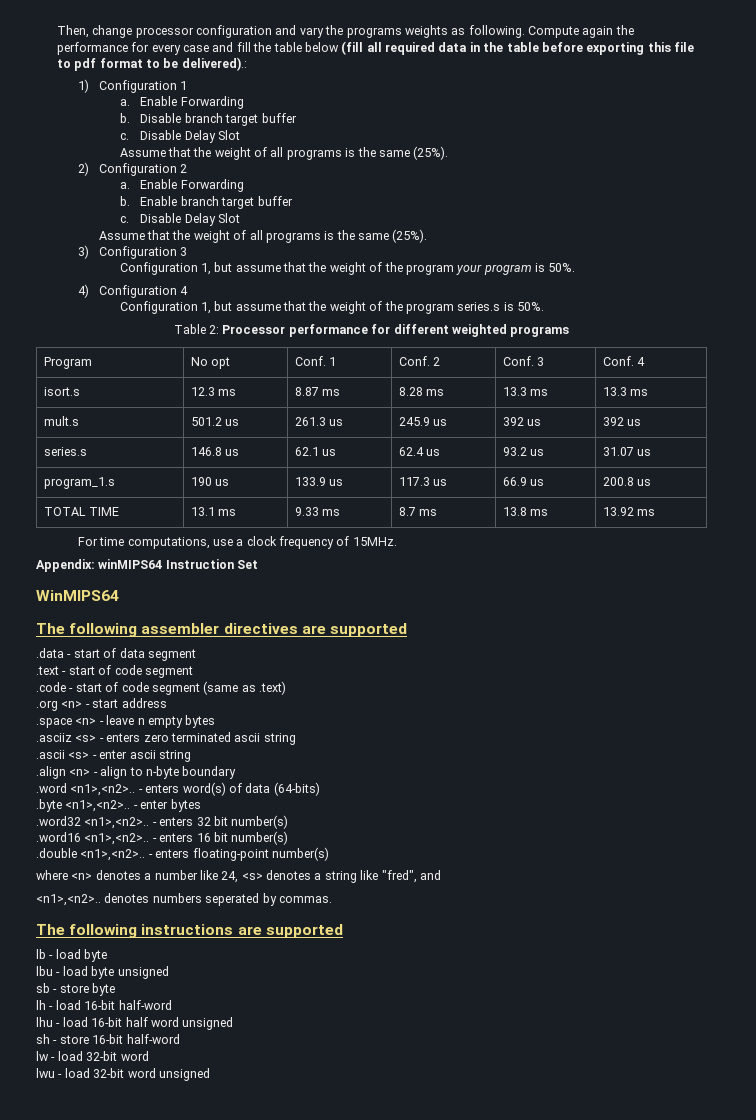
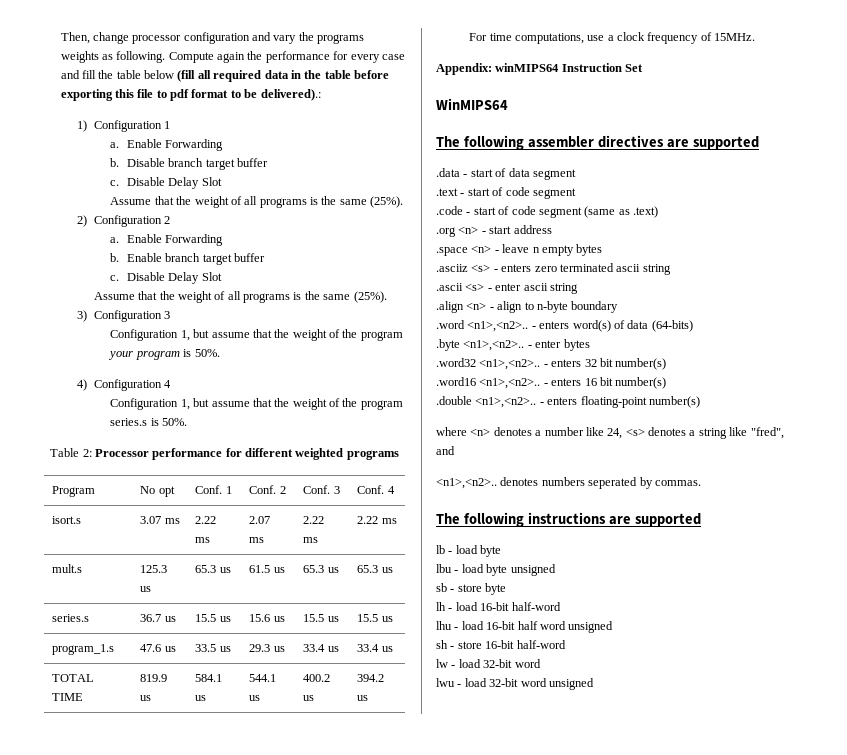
[190,387,236,396] [294,387,340,396] [398,387,444,396] [502,387,548,396] [602,387,627,396] 12.3 ms | 8.87 ms | 8.28 ms | 13.3 ms | 13.3 -> [140,516,180,524] [195,516,217,524] [195,537,211,543] [249,516,271,524] [249,537,265,543] [303,516,325,524] [303,537,319,543] [357,516,379,524] 3.07 ms | 2.22 ms | 2.07 ms | 2.22 ms | 2.22
[190,417,239,426] [294,417,343,426] [398,417,447,426] [502,417,541,426] [602,417,624,426] 501.2 us | 261.3 us | 245.9 us | 392 us | 392 -> [140,565,168,573] [140,586,152,592] [195,565,231,573] [249,565,285,573] [303,565,339,573] [357,565,379,573] 125.3 us | 65.3 us | 61.5 us | 65.3 us | 65.3
[190,447,239,456] [294,447,336,456] [398,447,440,456] [502,447,544,456] [602,447,634,456] 146.8 us | 62.1 us | 62.4 us | 93.2 us | 31.07 -> [140,614,176,622] [195,614,231,622] [249,614,285,622] [303,614,339,622] [357,614,379,622] 36.7 us | 15.5 us | 15.6 us | 15.5 us | 15.5
[190,477,229,486] [294,477,343,486] [398,477,447,486] [502,477,544,486] [602,477,634,486] 190 us | 133.9 us | 117.3 us | 66.9 us | 200.8 -> [140,644,176,652] [195,644,231,652] [249,644,285,652] [303,644,339,652] [357,644,380,652] 47.6 us | 33.5 us | 29.3 us | 33.4 us | 33.4
[190,507,236,516] [294,507,340,516] [398,507,437,516] [502,507,548,516] [602,507,655,516] 13.1 ms | 9.33 ms | 8.7 ms | 13.8 ms | 13.92 ms -> [140,674,168,682] [140,695,152,701] [195,674,223,682] [195,695,207,701] [249,674,277,682] [249,695,261,701] [303,674,331,682] [303,695,315,701] [357,674,385,682] [357,695,369,701] 819.9 us | 584.1 us | 544.1 us | 400.2 us | 394.2 us

